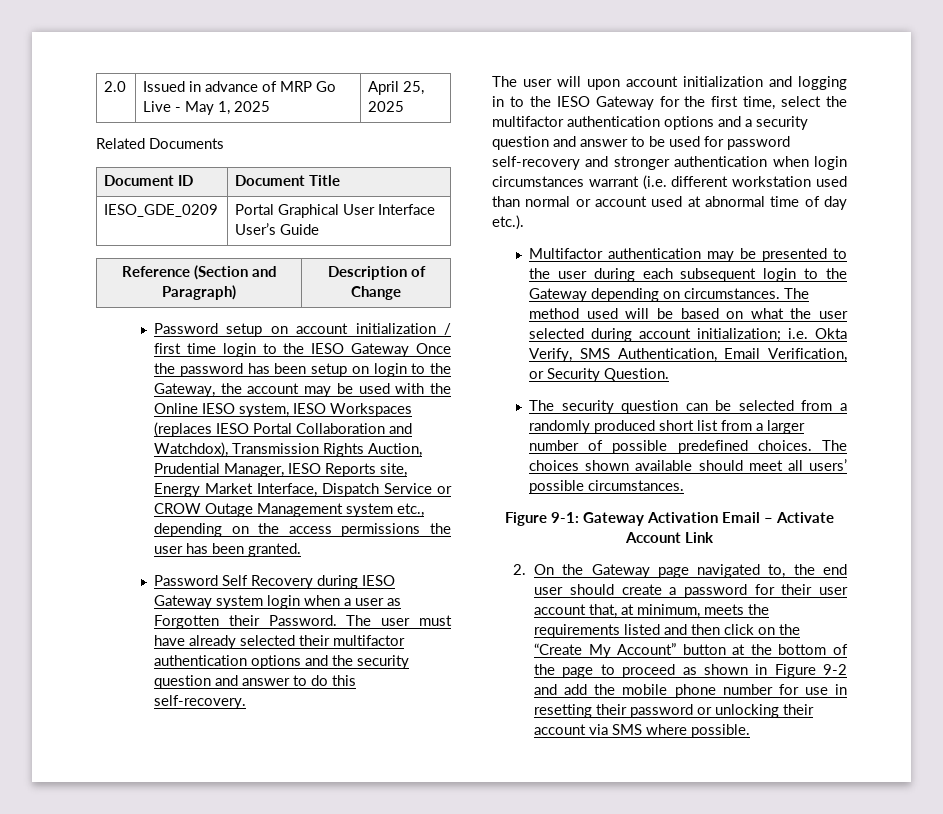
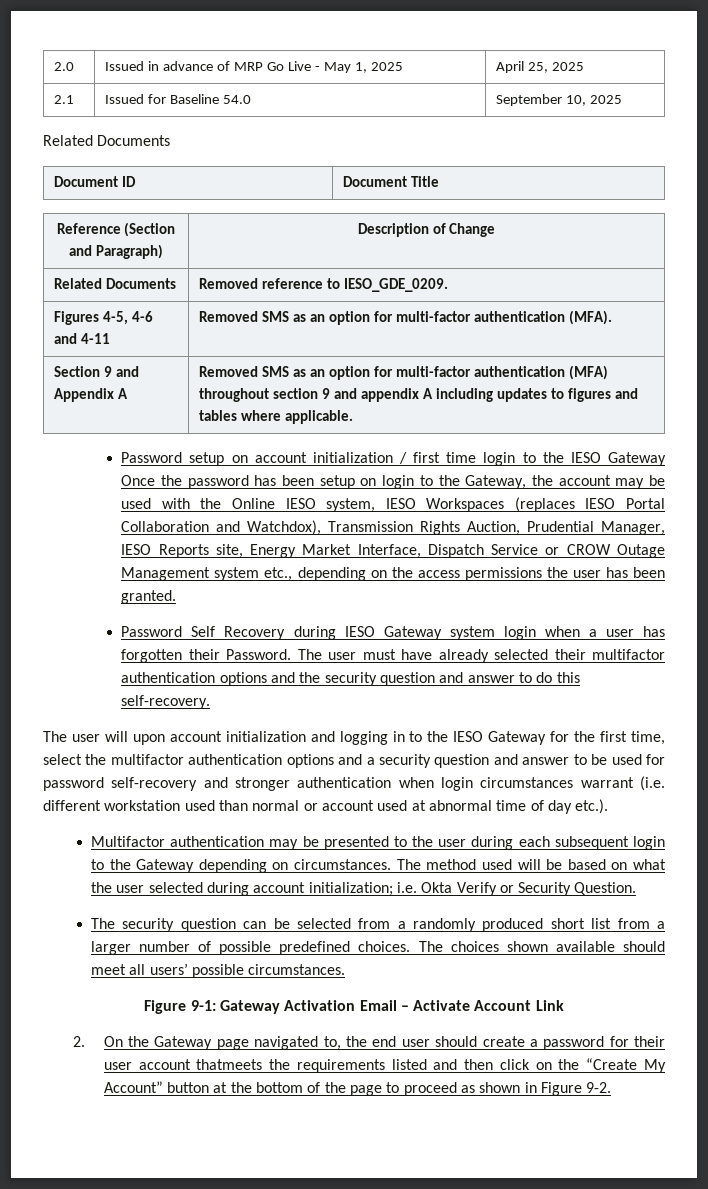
(405, 106) none -> [54,95,75,104] [105,94,252,104] [496,94,623,106] // 2.1 | Issued for Baseline 54.0 | September 10, 2025
[104,204,219,217] [235,204,436,218] [235,223,320,235] // IESO_GDE_0209 | Portal Graphical User Interface User’s Guide -> (440, 181) none
(401, 293) none -> [54,278,177,289] [199,278,449,292] [54,311,154,325] [54,333,111,344] [199,310,612,325] [54,366,140,377] [54,388,129,402] [199,365,608,380] [199,388,638,402] [199,410,354,424] // Related Documents | Removed reference to IESO_GDE_0209. // Figures 4-5, 4-6 and 4-11 | Removed SMS as an option for multi-factor authentication (MFA). // Section 9 and Appendix A | Removed SMS as an option for multi-factor authentication (MFA) throughout section 9 and appendix A including updates to figures and tables where applicable.
[387,598,402,606] [154,615,220,629] as Forgotten -> [642,626,665,637] [121,649,183,663] has forgotten
[528,348,847,362] Verify, SMS Authentication, Email Verification, -> [456,882,497,896] Verify
[589,604,745,618] that, at minimum, meets -> [196,1059,263,1070] thatmeets
[823,664,847,675] [534,684,847,698] [534,704,815,718] [534,724,751,738] 9-2 and add the mobile phone number for use in resetting their password or unlocking their account via SMS where possible. -> [586,1082,612,1093] 9-2.

